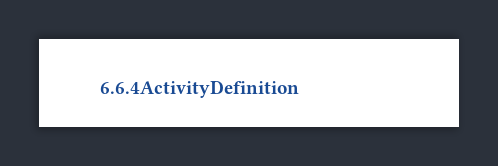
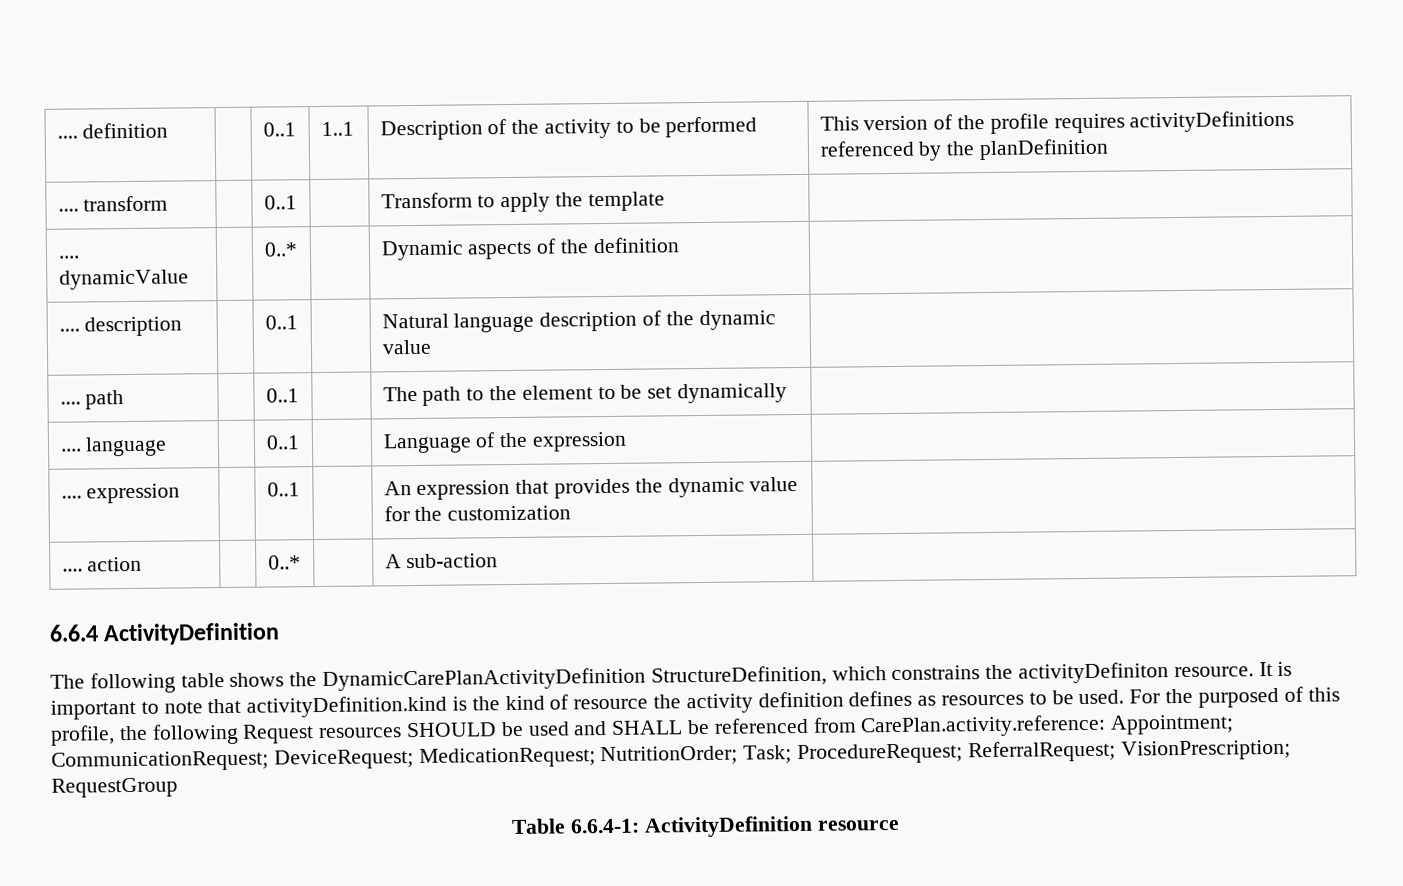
[100,80,299,98] 6.6.4ActivityDefinition -> [56,122,169,139] [262,122,296,137] [320,121,354,136] [379,116,758,141] [819,110,1295,134] [819,138,1109,161] [57,195,169,212] [263,195,297,210] [380,191,665,213] [58,255,80,259] [58,269,189,290] [263,242,298,257] [380,237,680,261] [58,316,183,337] [264,315,298,330] [381,310,776,333] [381,339,432,355] [59,390,125,410] [265,388,299,403] [382,383,788,406] [60,436,168,457] [265,435,300,450] [382,431,627,454] [60,483,181,504] [266,482,300,497] [383,476,799,500] [383,505,572,522] [61,556,143,572] [267,555,301,570] [384,553,499,569] [49,622,281,646] [50,661,1293,694] [50,686,1340,720] [50,714,1235,746] [51,739,1291,772] [51,777,178,798] [511,815,900,838] .... definition | | 0..1 | 1..1 | Description of the activity to be performed | This version of the profile requires activityDefinitions referenced by the planDefinition // .... transform | | 0..1 | | Transform to apply the template | // .... dynamicValue | | 0..* | | Dynamic aspects of the definition | // .... description | | 0..1 | | Natural language description of the dynamic value | // .... path | | 0..1 | | The path to the element to be set dynamically | // .... language | | 0..1 | | Language of the expression | // .... expression | | 0..1 | | An expression that provides the dynamic value for the customization | // .... action | | 0..* | | A sub-action | // 6.6.4 ActivityDefinition // The following table shows the DynamicCarePlanActivityDefinition StructureDefinition, which constrains the activityDefiniton resource. It is important to note that activityDefinition.kind is the kind of resource the activity definition defines as resources to be used. For the purposed of this profile, the following Request resources SHOULD be used and SHALL be referenced from CarePlan.activity.reference: Appointment; CommunicationRequest; DeviceRequest; MedicationRequest; NutritionOrder; Task; ProcedureRequest; ReferralRequest; VisionPrescription; RequestGroup // Table 6.6.4-1: ActivityDefinition resource

